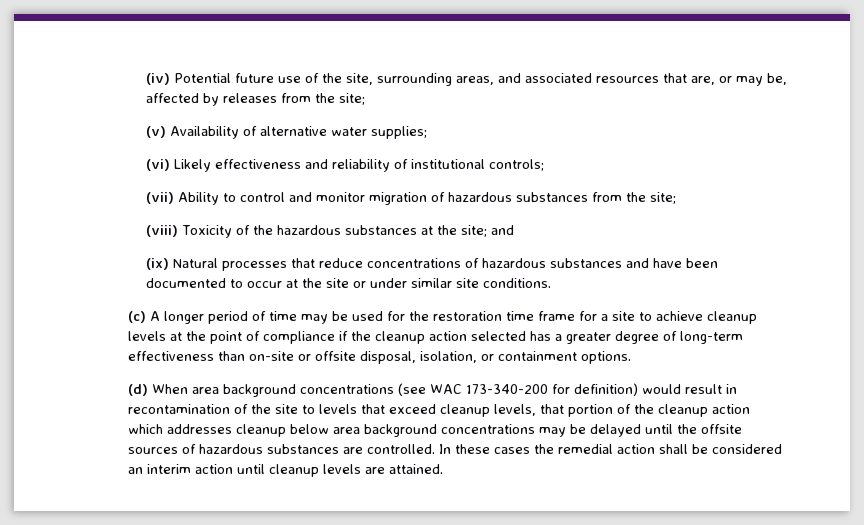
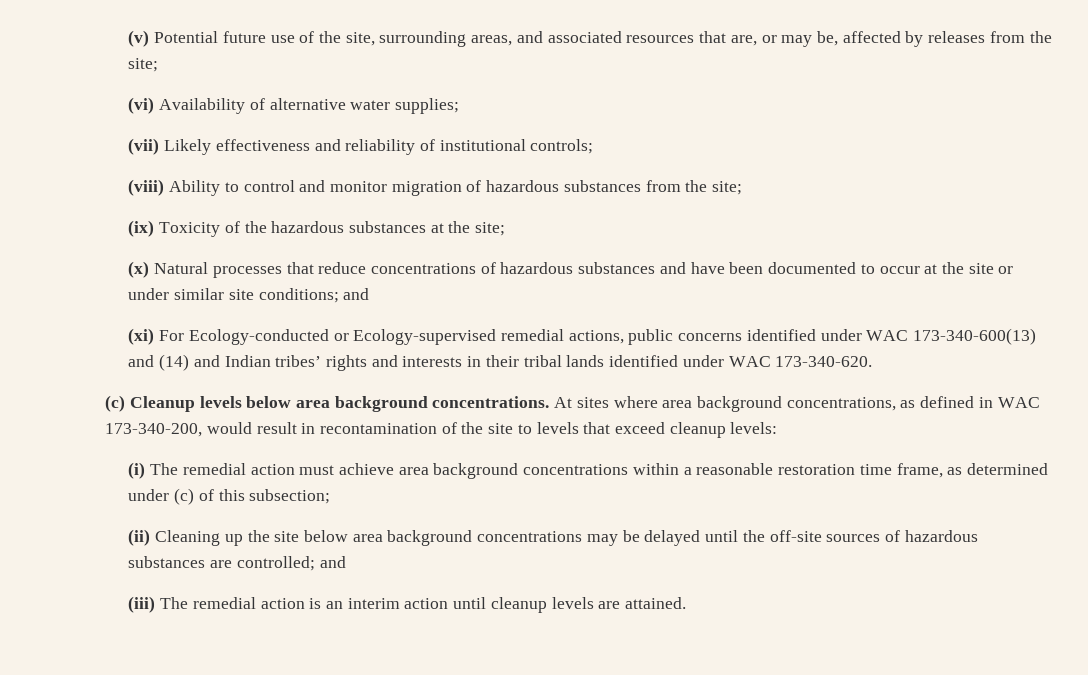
[146,73,171,85] (iv) -> [128,30,150,47] (v)
[146,126,167,138] (v) -> [128,97,155,114] (vi)
[146,159,171,171] (vi) -> [128,138,160,155] (vii)
[146,192,175,204] (vii) -> [128,179,165,196] (viii)
[146,225,179,237] (viii) -> [128,220,155,237] (ix)
[491,225,515,235] [146,258,170,270] and // (ix) -> [128,261,150,278] // (x)
[483,278,552,288] [128,311,758,324] [128,331,744,344] [128,351,632,364] [128,383,639,397] conditions. // (c) A longer period of time may be used for the restoration time frame for a site to achieve cleanup levels at the point of compliance if the cleanup action selected has a greater degree of long-term effectiveness than on-site or offsite disposal, isolation, or containment options. // (d) When area background concentrations (see WAC 173-340-200 for definition) -> [258,288,370,303] [128,328,1037,345] [128,354,873,371] [105,395,1040,412] [105,423,203,437] conditions; and // (xi) For Ecology-conducted or Ecology-supervised remedial actions, public concerns identified under WAC 173-340-600(13) and (14) and Indian tribes’ rights and interests in their tribal lands identified under WAC 173-340-620. // (c) Cleanup levels below area background concentrations. At sites where area background concentrations, as defined in WAC 173-340-200,
[494,404,751,417] [128,424,287,437] levels, that portion of the cleanup action which addresses cleanup -> [730,422,778,434] [128,462,1048,479] [128,488,331,505] [128,529,300,546] levels: // (i) The remedial action must achieve area background concentrations within a reasonable restoration time frame, as determined under (c) of this subsection; // (ii) Cleaning up the site
[701,424,743,434] offsite -> [769,530,822,542] off-site
[367,444,783,454] controlled. In these cases the remedial action shall be considered -> [236,556,346,571] [128,596,322,613] controlled; and // (iii) The remedial action is

